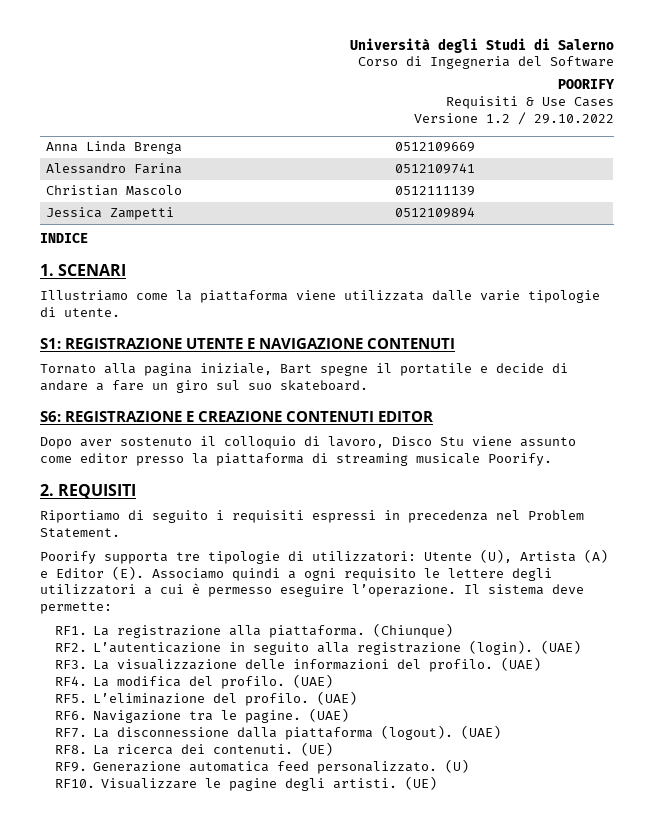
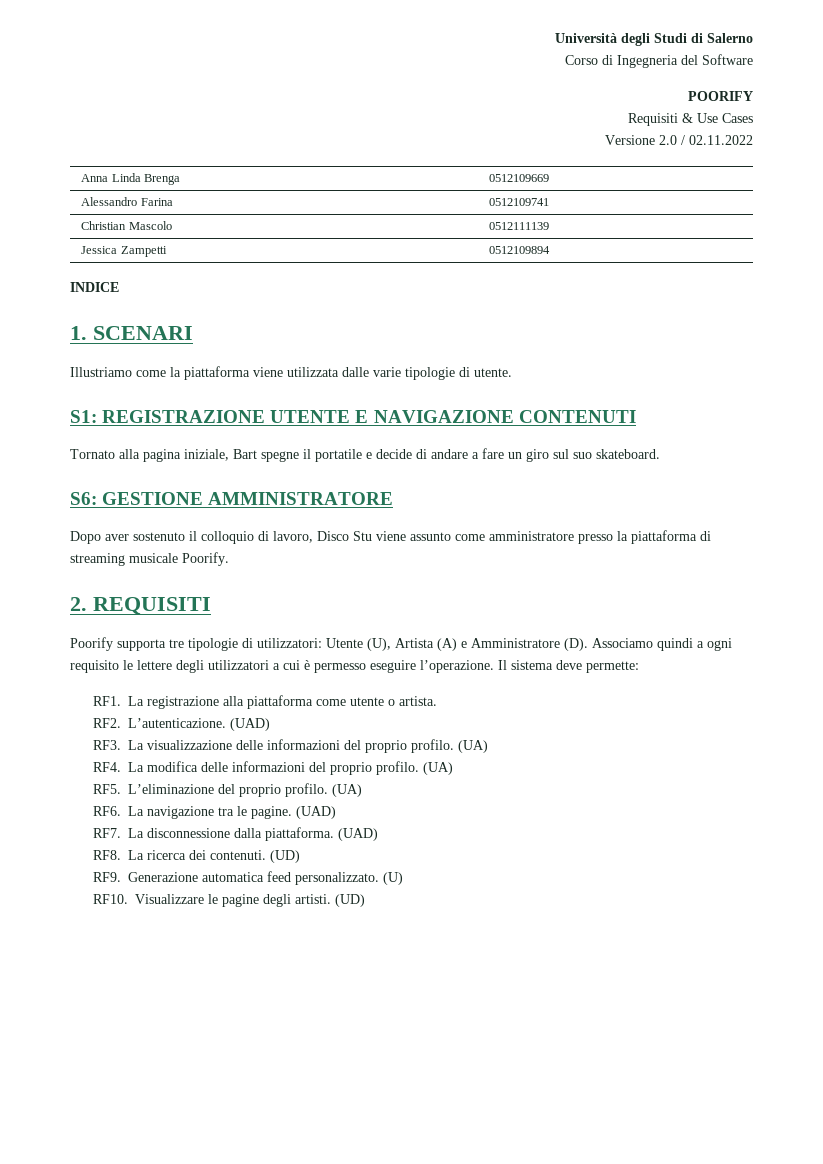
[486,112,614,125] 1.2 / 29.10.2022 -> [659,135,753,145] 2.0 / 02.11.2022
[65,411,434,422] REGISTRAZIONE E CREAZIONE CONTENUTI EDITOR -> [102,492,394,505] GESTIONE AMMINISTRATORE
[80,453,128,463] editor -> [489,531,574,541] amministratore
[40,510,584,523] [40,528,120,538] // Riportiamo di seguito i requisiti espressi in precedenza nel Problem Statement. -> (211, 606) none
[56,566,144,580] Editor (E). -> [471,638,588,651] Amministratore (D).
[269,623,454,638] [54,640,582,655] piattaforma. (Chiunque) // RF2. L’autenticazione in seguito alla registrazione (login). (UAE) -> [247,695,438,709] [93,718,271,731] piattaforma come utente o artista. // RF2. L’autenticazione. (UAD)
[429,657,542,672] profilo. (UAE) -> [365,739,489,753] proprio profilo. (UA)
[189,674,334,689] del profilo. (UAE) -> [201,761,454,775] delle informazioni del proprio profilo. (UA)
[245,691,358,706] profilo. (UAE) -> [239,783,363,797] proprio profilo. (UA)
[93,710,182,723] Navigazione -> [128,806,215,819] La navigazione
[309,708,350,722] (UAE) -> [296,806,337,819] (UAD)
[285,725,502,740] piattaforma (logout). (UAE) -> [265,827,379,841] piattaforma. (UAD)
[301,742,334,756] (UE) -> [270,850,301,863] (UD)
[405,776,438,790] (UE) -> [335,894,366,907] (UD)

